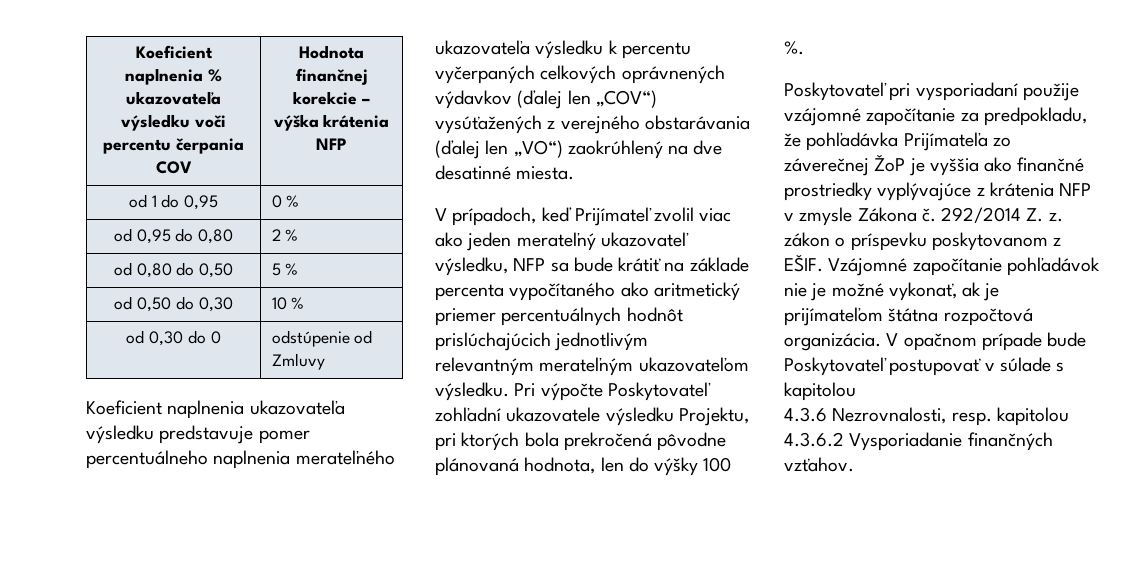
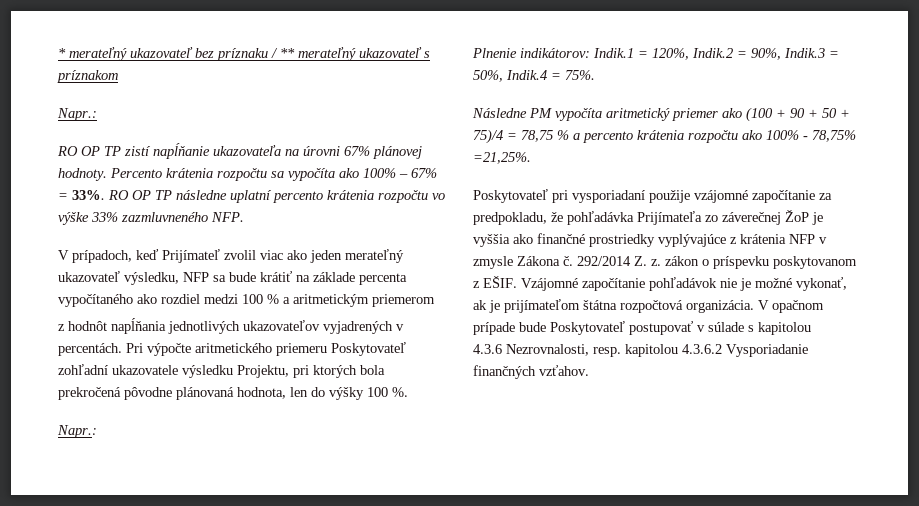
[135,45,213,59] [125,68,222,85] [126,91,221,105] [121,114,226,131] [103,138,244,154] [155,161,192,174] [299,45,364,59] [295,68,368,85] [293,91,370,105] [273,114,390,131] [316,138,347,150] [128,194,219,210] [271,195,300,208] [113,228,234,244] [271,229,299,241] [113,262,234,278] [271,263,299,276] [114,296,233,312] [271,297,305,310] [126,330,221,346] [271,330,373,347] [271,353,325,370] [86,400,345,419] [86,425,310,444] [86,450,395,469] [435,40,691,59] [435,65,725,84] [435,90,657,109] [435,115,750,134] [435,140,723,159] [435,165,575,180] Koeficient naplnenia % ukazovateľa výsledku voči percentu čerpania COV | Hodnota finančnej korekcie – výška krátenia NFP // od 1 do 0,95 | 0 % // od 0,95 do 0,80 | 2 % // od 0,80 do 0,50 | 5 % // od 0,50 do 0,30 | 10 % // od 0,30 do 0 | odstúpenie od Zmluvy // Koeficient naplnenia ukazovateľa výsledku predstavuje pomer percentuálneho naplnenia merateľného ukazovateľa výsledku k percentu vyčerpaných celkových oprávnených výdavkov (ďalej len „COV“) vysúťažených z verejného obstarávania (ďalej len „VO“) zaokrúhlený na dve desatinné miesta. -> [58,47,430,61] [57,70,118,83] [57,108,97,121] [57,143,422,159] [58,168,437,181] [58,190,445,203] [58,212,244,225] * merateľný ukazovateľ bez príznaku / ** merateľný ukazovateľ s príznakom // Napr.: // RO OP TP zistí napĺňanie ukazovateľa na úrovni 67% plánovej hodnoty. Percento krátenia rozpočtu sa vypočíta ako 100% – 67% = 33%. RO OP TP následne uplatní percento krátenia rozpočtu vo výške 33% zazmluvneného NFP.
[653,282,740,301] [435,307,683,326] [435,332,649,351] [435,357,749,376] [435,382,603,401] aritmetický priemer percentuálnych hodnôt prislúchajúcich jednotlivým relevantným merateľným ukazovateľom výsledku. Pri výpočte -> [161,294,435,307] [58,318,404,334] [58,343,327,356] rozdiel medzi 100 % a aritmetickým priemerom // z hodnôt napĺňania jednotlivých ukazovateľov vyjadrených v percentách. Pri výpočte aritmetického priemeru
(804, 48) none -> [57,425,97,438] [472,48,839,60] [473,70,595,82] [472,107,850,122] [473,129,856,144] [473,152,531,164] // Napr.: // Plnenie indikátorov: Indik.1 = 120%, Indik.2 = 90%, Indik.3 = 50%, Indik.4 = 75%. // Následne PM vypočíta aritmetický priemer ako (100 + 90 + 50 + 75)/4 = 78,75 % a percento krátenia rozpočtu ako 100% - 78,75% =21,25%.

